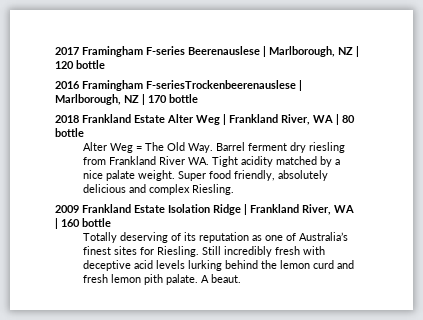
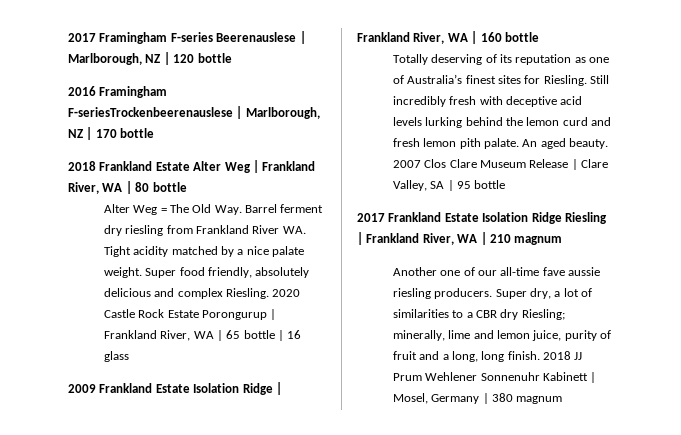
(235, 189) none -> [272,289,301,297] [103,309,277,320] [103,330,302,341] [103,351,129,362] 2020 Castle Rock Estate Porongurup | Frankland River, WA | 65 bottle | 16 glass
[201,274,242,283] A beaut. -> [522,138,609,149] [392,159,609,170] [392,180,506,191] [357,212,607,224] [357,232,563,245] [392,267,601,276] [392,288,593,299] [392,309,565,320] [392,330,612,341] [392,351,583,362] [392,372,597,383] [392,393,563,404] An aged beauty. 2007 Clos Clare Museum Release | Clare Valley, SA | 95 bottle // 2017 Frankland Estate Isolation Ridge Riesling | Frankland River, WA | 210 magnum // Another one of our all-time fave aussie riesling producers. Super dry, a lot of similarities to a CBR dry Riesling; minerally, lime and lemon juice, purity of fruit and a long, long finish. 2018 JJ Prum Wehlener Sonnenuhr Kabinett | Mosel, Germany | 380 magnum

